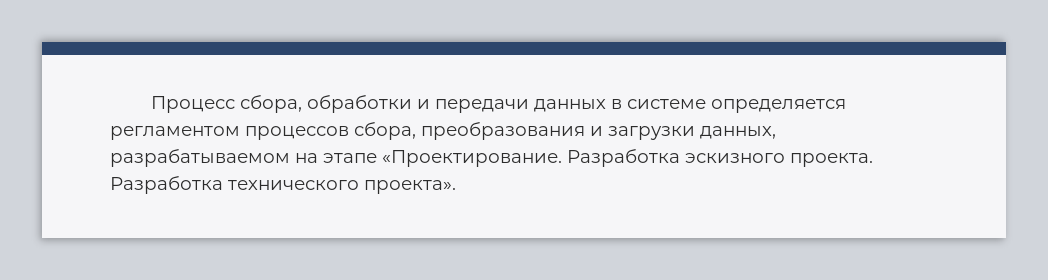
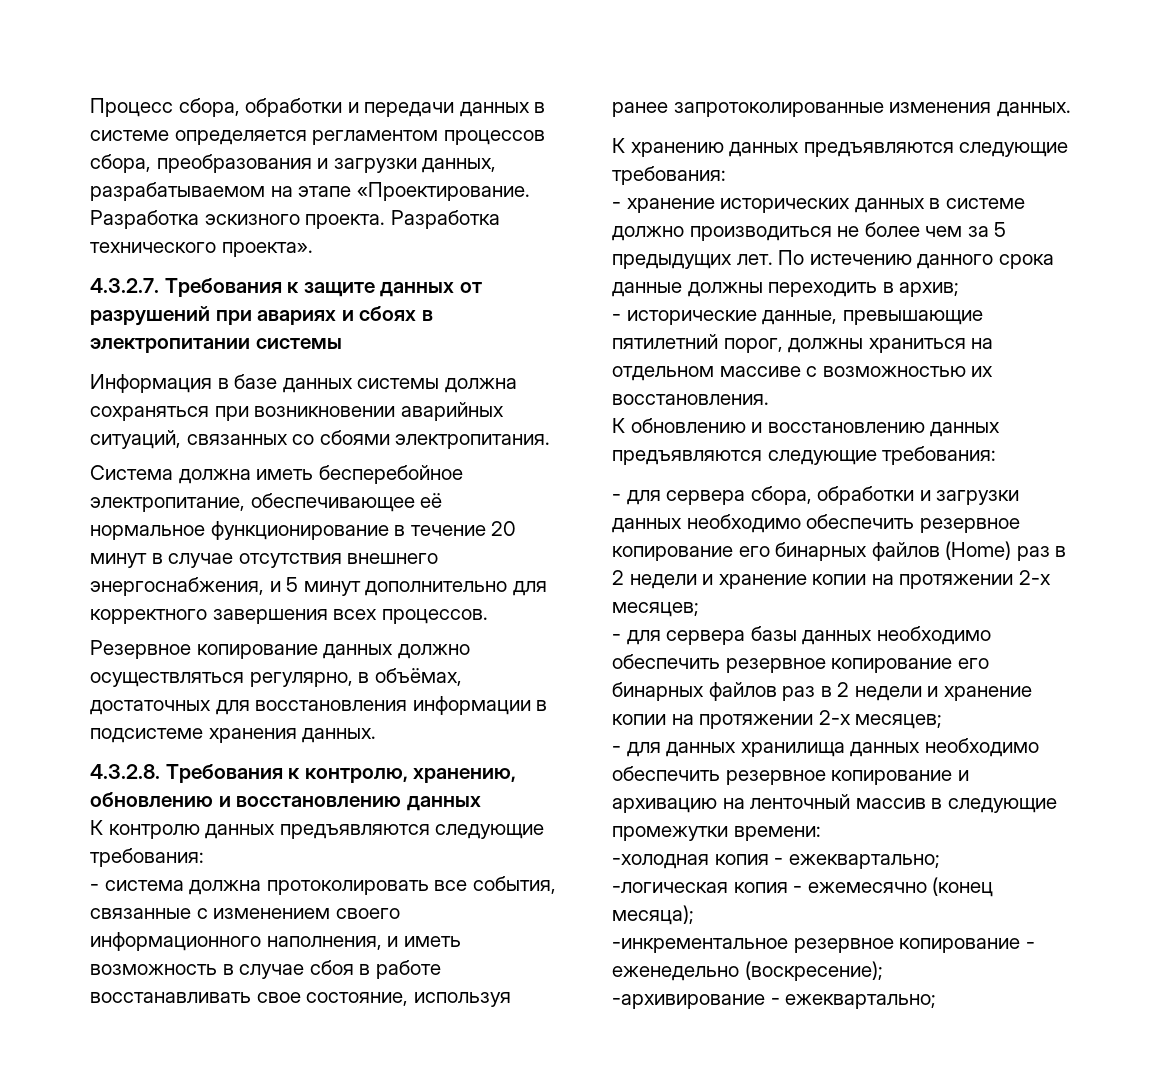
(456, 187) none -> [90,278,482,297] [90,306,433,326] [90,338,342,353] [90,374,517,393] [90,402,504,421] [90,430,551,449] [90,465,463,484] [90,493,443,512] [90,521,517,540] [90,553,439,568] [90,577,547,596] [90,609,488,624] [90,640,470,659] [90,668,462,687] [90,696,548,715] [90,728,377,743] [90,764,517,783] [90,792,481,811] [90,820,545,839] [90,848,204,867] [90,876,556,895] [90,908,400,919] [90,932,461,951] [90,960,441,979] [90,992,511,1007] [612,102,1071,117] [612,138,1069,157] [612,166,726,185] [612,198,1025,213] [612,222,1007,241] [612,250,1054,269] [612,282,960,297] [612,310,983,325] [612,334,994,353] [612,366,994,381] [612,394,769,405] [612,418,1001,437] [612,446,997,465] [612,486,1020,505] [612,514,1020,533] [612,541,1067,561] [612,570,1051,589] [612,602,699,617] [612,626,991,645] [612,654,989,673] [612,682,1032,701] [612,710,943,729] [612,738,1039,757] [612,766,969,785] [612,794,1057,813] [612,826,821,841] [612,854,940,869] [612,877,994,897] [612,905,694,925] [612,938,1035,953] [612,961,883,981] [612,994,937,1009] // 4.3.2.7. Требования к защите данных от разрушений при авариях и сбоях в электропитании системы // Информация в базе данных системы должна сохраняться при возникновении аварийных ситуаций, связанных со сбоями электропитания. // Система должна иметь бесперебойное электропитание, обеспечивающее её нормальное функционирование в течение 20 минут в случае отсутствия внешнего энергоснабжения, и 5 минут дополнительно для корректного завершения всех процессов. // Резервное копирование данных должно осуществляться регулярно, в объёмах, достаточных для восстановления информации в подсистеме хранения данных. // 4.3.2.8. Требования к контролю, хранению, обновлению и восстановлению данных // К контролю данных предъявляются следующие требования: // - система должна протоколировать все события, связанные с изменением своего информационного наполнения, и иметь возможность в случае сбоя в работе восстанавливать свое состояние, используя ранее запротоколированные изменения данных. // К хранению данных предъявляются следующие требования: // - хранение исторических данных в системе должно производиться не более чем за 5 предыдущих лет. По истечению данного срока данные должны переходить в архив; // - исторические данные, превышающие пятилетний порог, должны храниться на отдельном массиве с возможностью их восстановления. // К обновлению и восстановлению данных предъявляются следующие требования: // - для сервера сбора, обработки и загрузки данных необходимо обеспечить резервное копирование его бинарных файлов (Home) раз в 2 недели и хранение копии на протяжении 2-х месяцев; // - для сервера базы данных необходимо обеспечить резервное копирование его бинарных файлов раз в 2 недели и хранение копии на протяжении 2-х месяцев; // - для данных хранилища данных необходимо обеспечить резервное копирование и архивацию на ленточный массив в следующие промежутки времени: // -холодная копия - ежеквартально; // -логическая копия - ежемесячно (конец месяца); // -инкрементальное резервное копирование - еженедельно (воскресение); // -архивирование - ежеквартально;

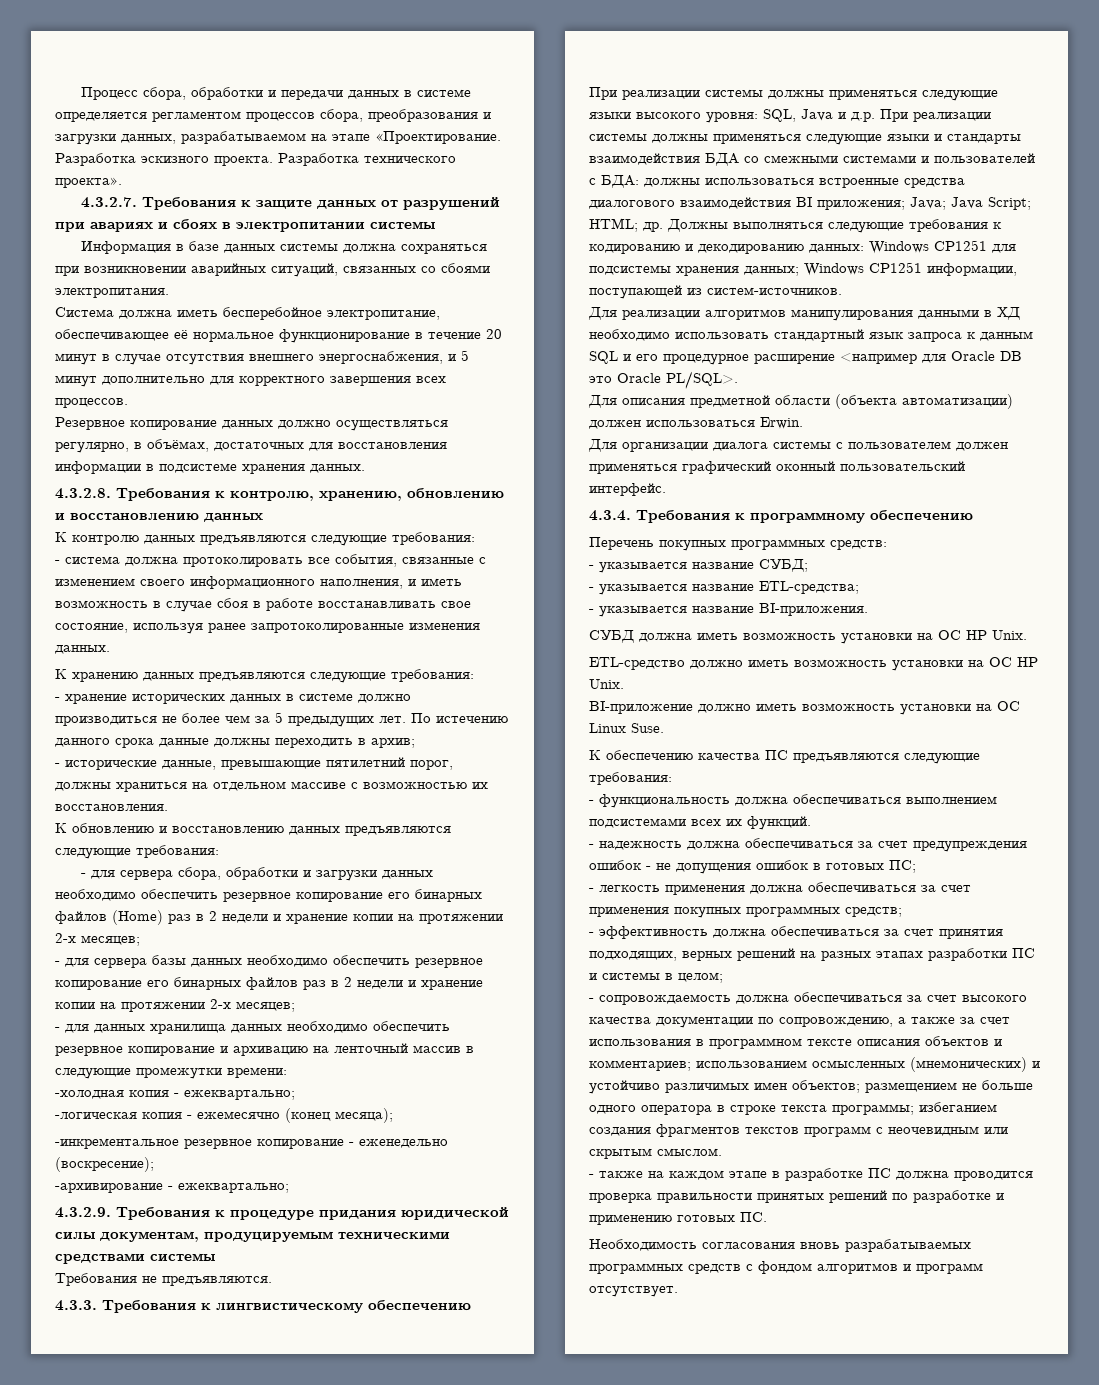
(937, 1001) none -> [55,1207,509,1220] [55,1231,450,1242] [55,1253,215,1264] [55,1273,272,1286] [55,1300,471,1313] [589,87,998,101] [589,109,991,123] [589,133,1021,145] [589,153,1035,166] [589,175,965,188] [589,197,1031,210] [589,218,1002,233] [589,240,1016,254] [589,262,1017,276] [589,285,842,299] [588,307,1020,321] [589,329,1033,342] [589,351,1022,365] [589,371,738,389] [588,394,1013,409] [589,417,803,429] [588,439,1008,452] [589,461,965,474] [589,483,666,496] [589,510,973,523] [589,537,887,551] [589,559,808,573] [589,581,859,595] [589,603,868,617] [589,630,1027,644] [589,657,1038,671] [589,679,624,689] [589,701,1020,715] [589,723,664,733] [589,750,980,764] [589,772,672,785] [589,794,997,808] [589,816,811,830] [589,838,1027,852] [589,860,916,874] [589,882,971,895] [589,906,902,918] [589,926,1003,939] [589,948,1035,961] [589,972,723,983] [589,992,1027,1005] [589,1016,1010,1028] [589,1036,1002,1049] [589,1057,1040,1072] [589,1080,1033,1094] [589,1102,997,1115] [589,1124,1008,1137] [589,1148,722,1159] [589,1168,1033,1181] [589,1190,1004,1203] [589,1212,767,1225] [589,1239,971,1252] [589,1261,983,1274] [589,1286,678,1297] // 4.3.2.9. Требования к процедуре придания юридической силы документам, продуцируемым техническими средствами системы // Требования не предъявляются. // 4.3.3. Требования к лингвистическому обеспечению // При реализации системы должны применяться следующие языки высокого уровня: SQL, Java и д.р. При реализации системы должны применяться следующие языки и стандарты взаимодействия БДА со смежными системами и пользователей с БДА: должны использоваться встроенные средства диалогового взаимодействия BI приложения; Java; Java Script; HTML; др. Должны выполняться следующие требования к кодированию и декодированию данных: Windows CP1251 для подсистемы хранения данных; Windows CP1251 информации, поступающей из систем-источников. // Для реализации алгоритмов манипулирования данными в ХД необходимо использовать стандартный язык запроса к данным SQL и его процедурное расширение <например для Oracle DB это Oracle PL/SQL>. // Для описания предметной области (объекта автоматизации) должен использоваться Erwin. // Для организации диалога системы с пользователем должен применяться графический оконный пользовательский интерфейс. // 4.3.4. Требования к программному обеспечению // Перечень покупных программных средств: // - указывается название СУБД; // - указывается название ETL-средства; // - указывается название BI-приложения. // СУБД должна иметь возможность установки на ОС HP Unix. // ETL-средство должно иметь возможность установки на ОС HP Unix. // BI-приложение должно иметь возможность установки на ОС Linux Suse. // К обеспечению качества ПС предъявляются следующие требования: // - функциональность должна обеспечиваться выполнением подсистемами всех их функций. // - надежность должна обеспечиваться за счет предупреждения ошибок - не допущения ошибок в готовых ПС; // - легкость применения должна обеспечиваться за счет применения покупных программных средств; // - эффективность должна обеспечиваться за счет принятия подходящих, верных решений на разных этапах разработки ПС и системы в целом; // - сопровождаемость должна обеспечиваться за счет высокого качества документации по сопровождению, а также за счет использования в программном тексте описания объектов и комментариев; использованием осмысленных (мнемонических) и устойчиво различимых имен объектов; размещением не больше одного оператора в строке текста программы; избеганием создания фрагментов текстов программ с неочевидным или скрытым смыслом. // - также на каждом этапе в разработке ПС должна проводится проверка правильности принятых решений по разработке и применению готовых ПС. // Необходимость согласования вновь разрабатываемых программных средств с фондом алгоритмов и программ отсутствует.

